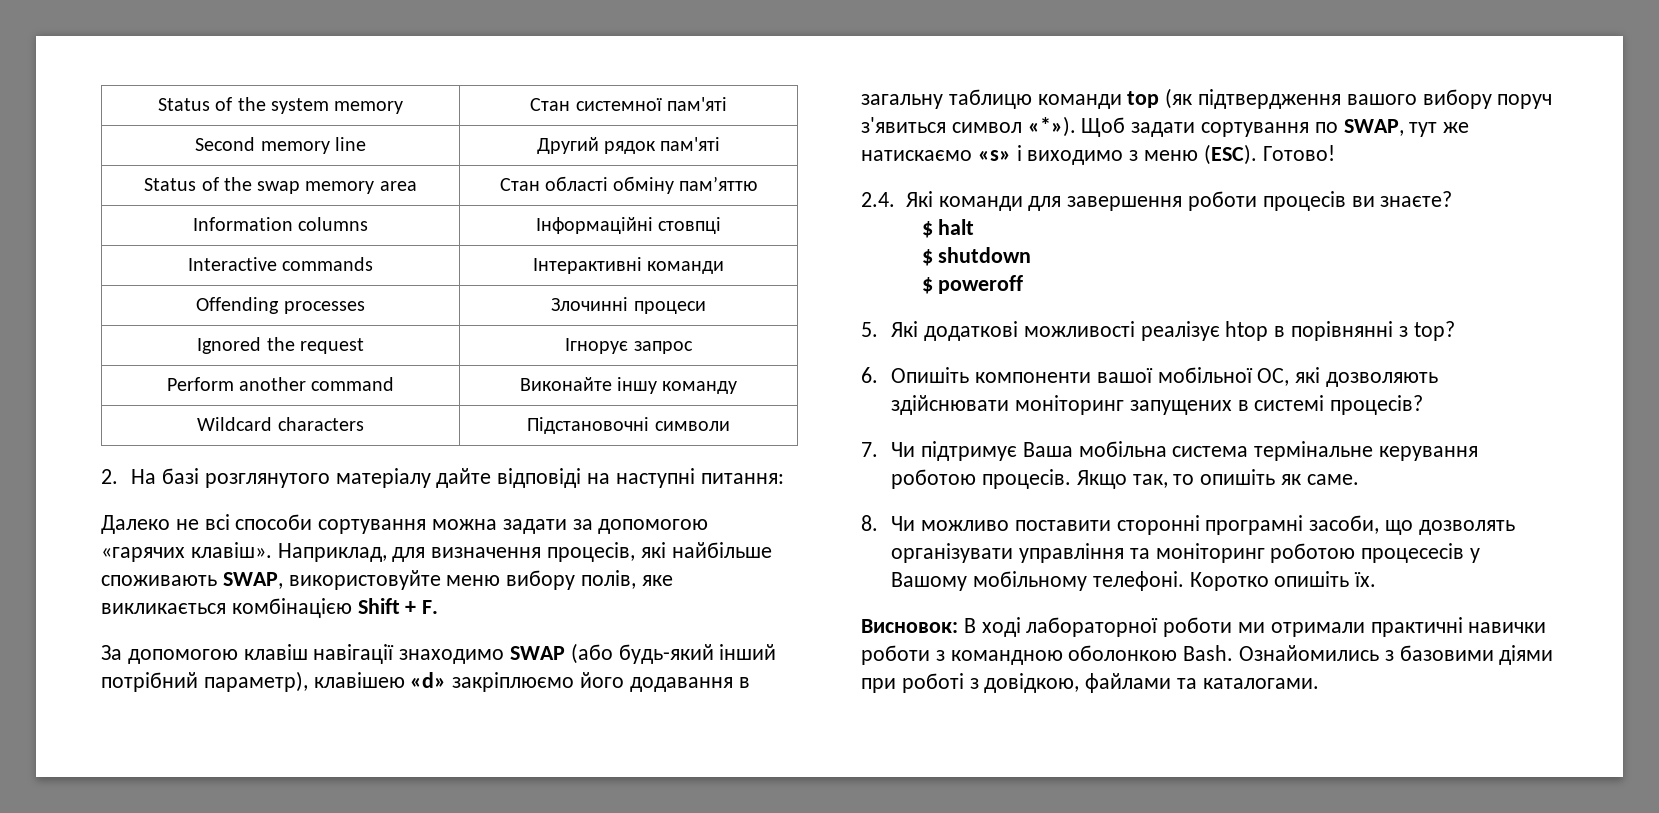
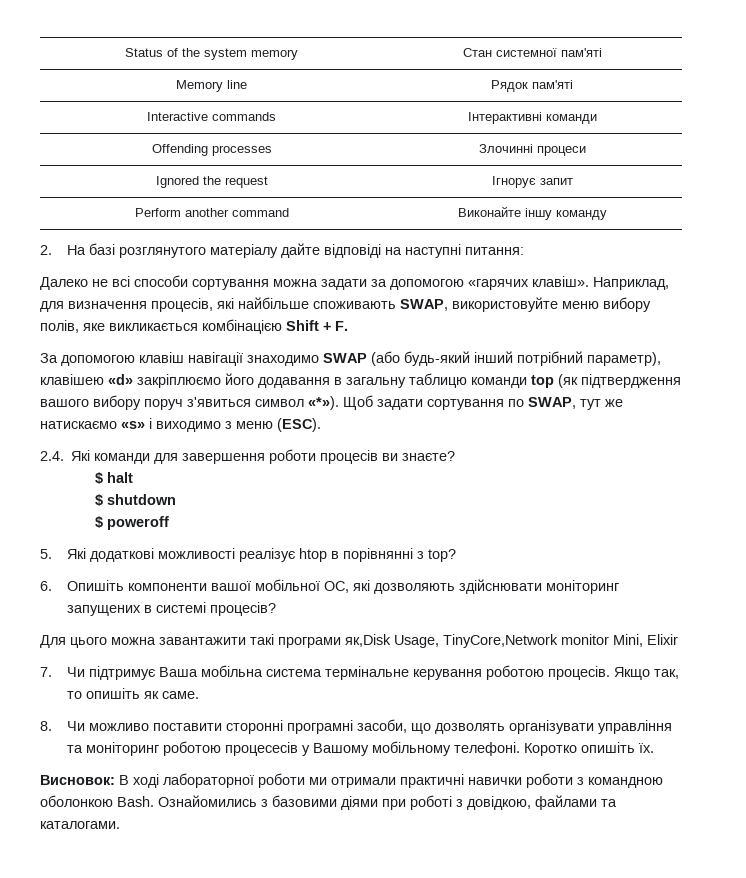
[195,137,330,154] Second memory -> [176,80,223,92] Memory
[536,137,721,154] [144,177,417,194] [499,176,758,194] [192,217,369,231] [535,217,722,234] Другий рядок пам'яті // Status of the swap memory area | Стан області обміну пам’яттю // Information columns | Інформаційні стовпці -> [491,80,573,92] Рядок пам'яті
[633,341,693,354] запрос -> [539,178,573,185] запит
[197,417,364,431] [527,417,730,434] // Wildcard characters | Підстановочні символи -> (607, 215) none
[1262,145,1335,161] Готово! -> (321, 425) none
(1424, 405) none -> [40,634,678,648] // Для цього можна завантажити такі програми як,Disk Usage, TinyCore,Network monitor Mini, Elixir

